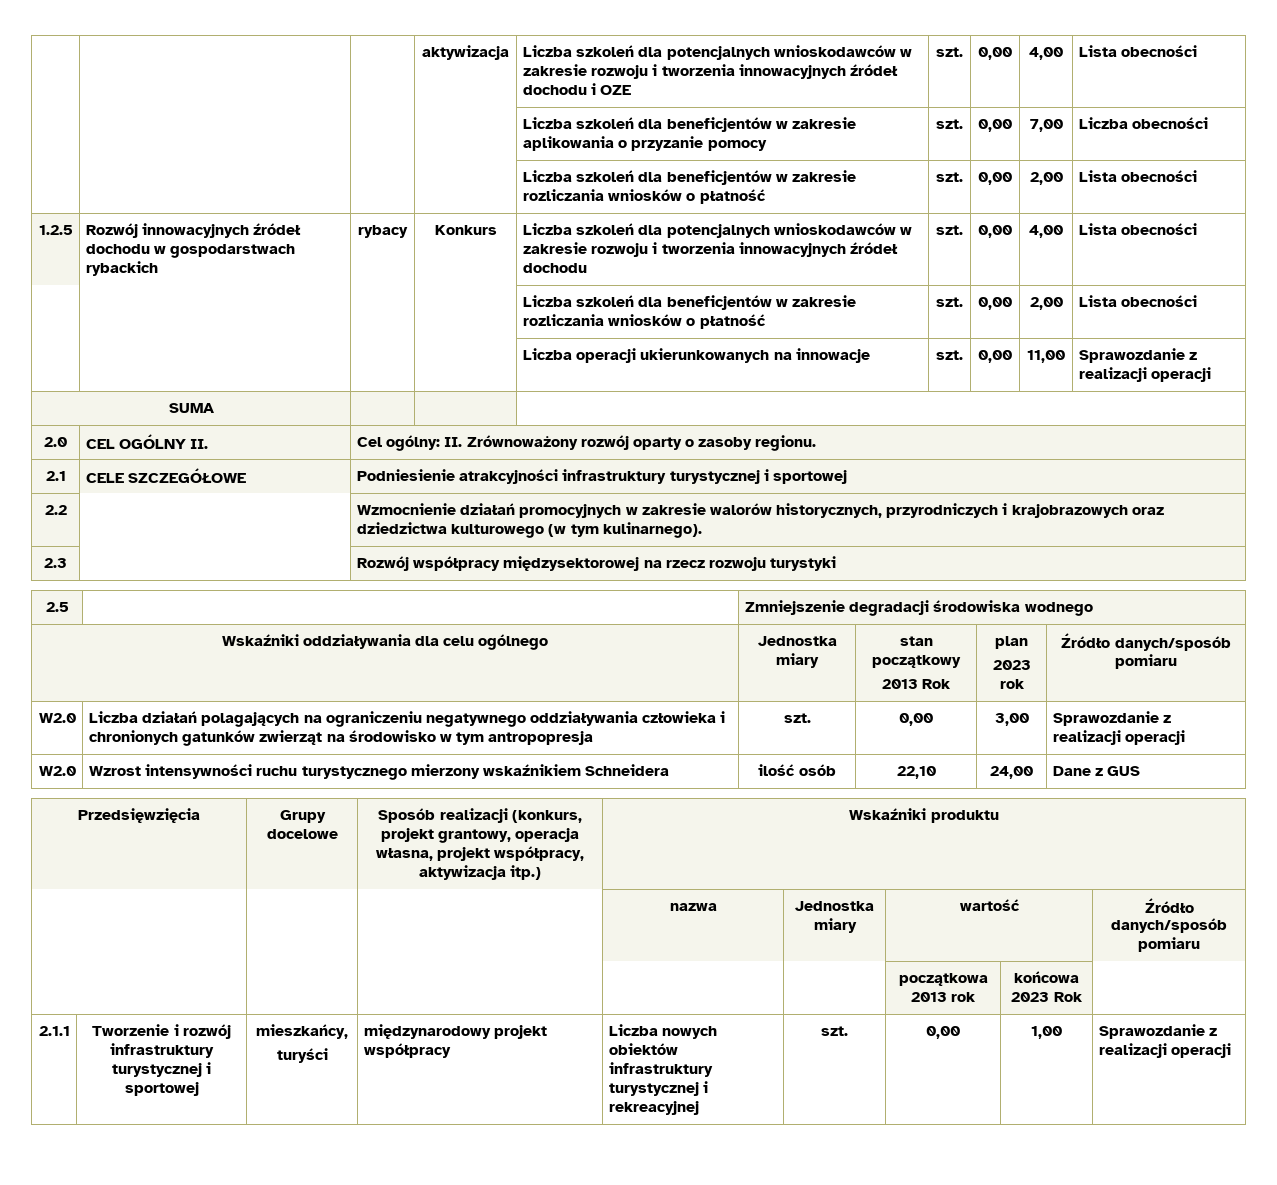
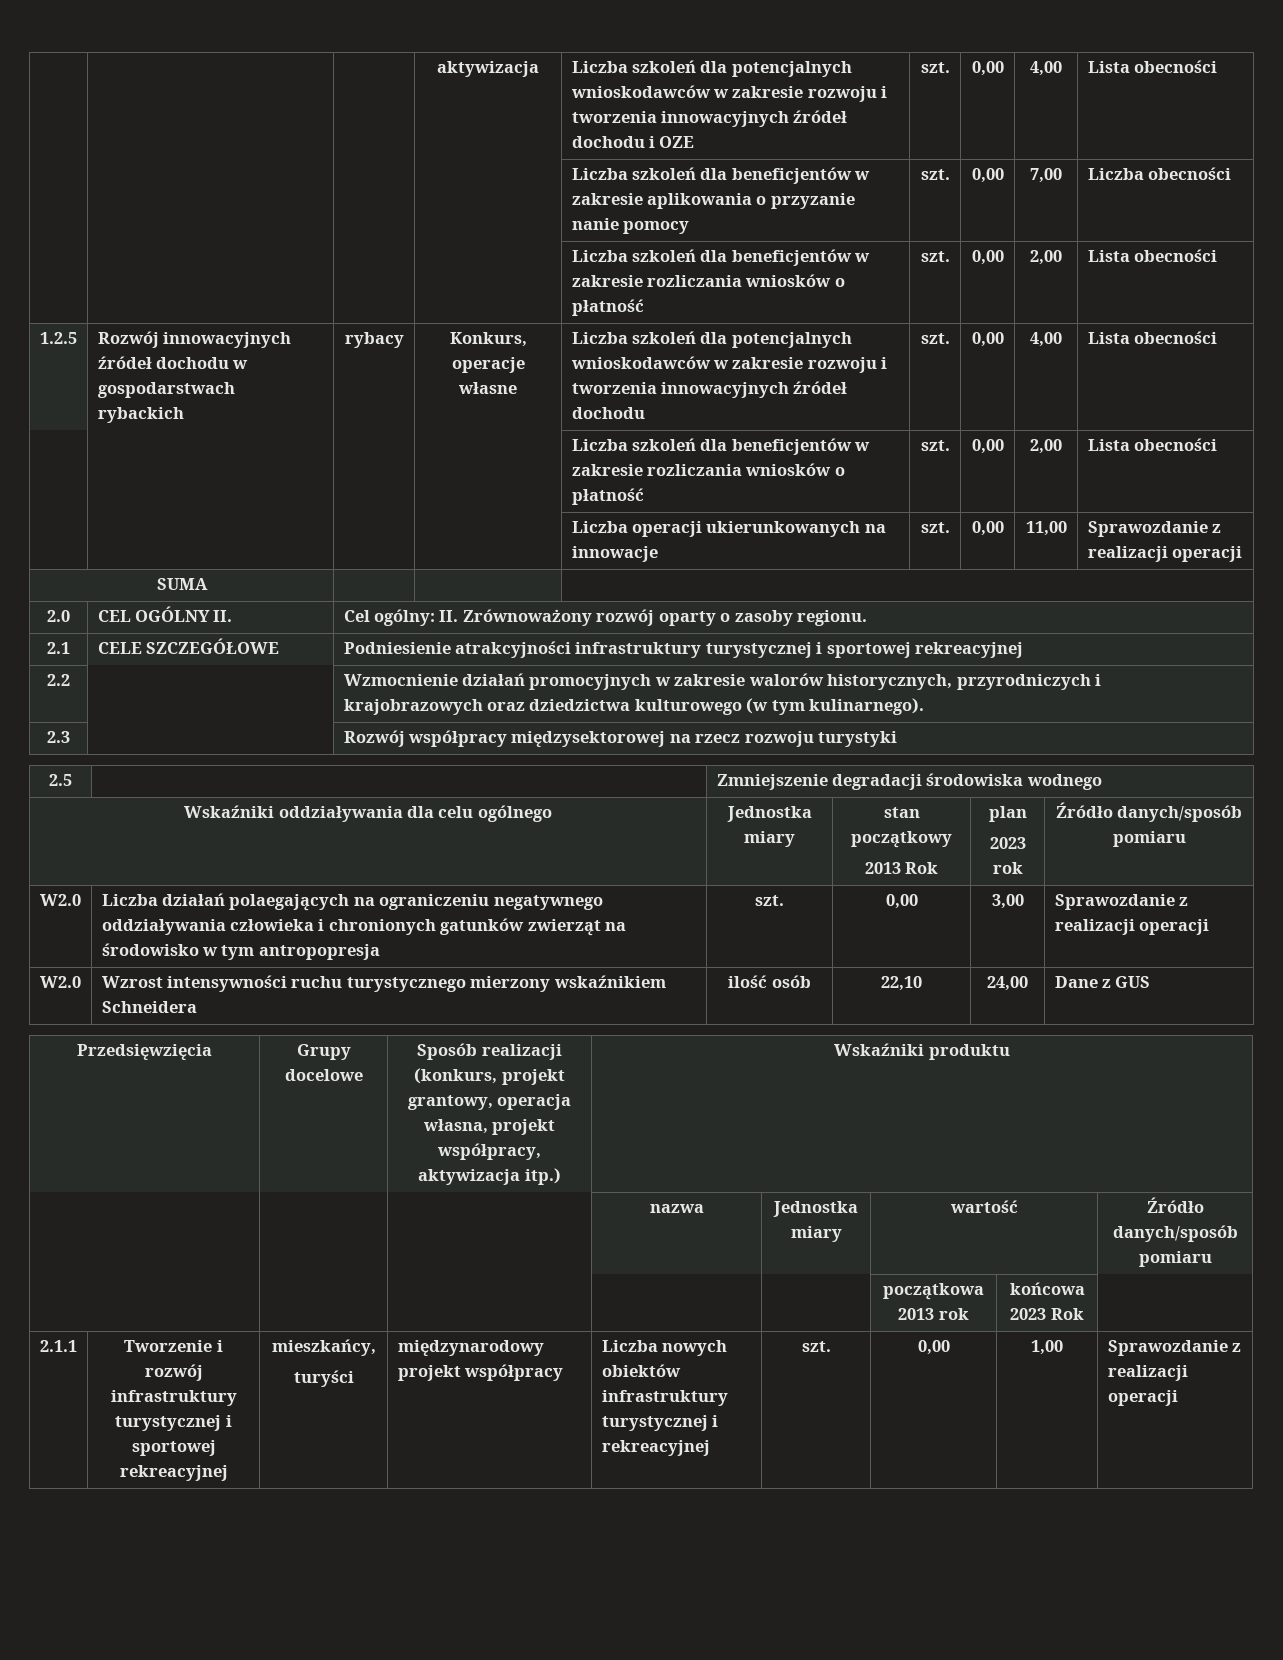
(704, 143) none -> [571,218,619,230] nanie
[434,225,497,235] Konkurs -> [449,332,527,347] [451,357,525,373] [458,382,517,394] Konkurs, operacje własne
(847, 477) none -> [915,642,1024,658] rekreacyjnej
[201,712,300,727] polagających -> [229,894,350,911] polaegających
(199, 1089) none -> [119,1465,228,1481] rekreacyjnej

